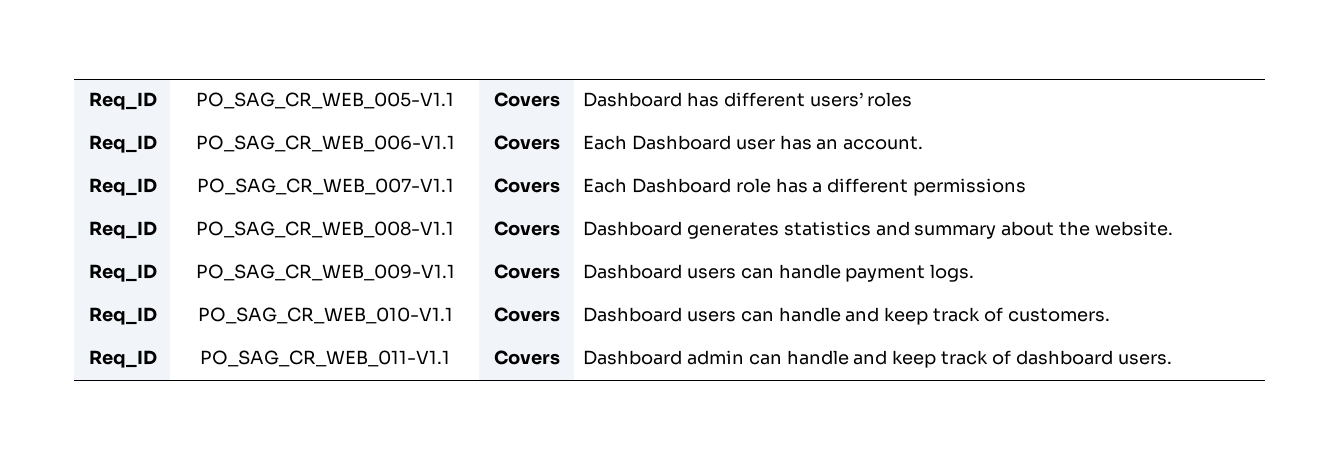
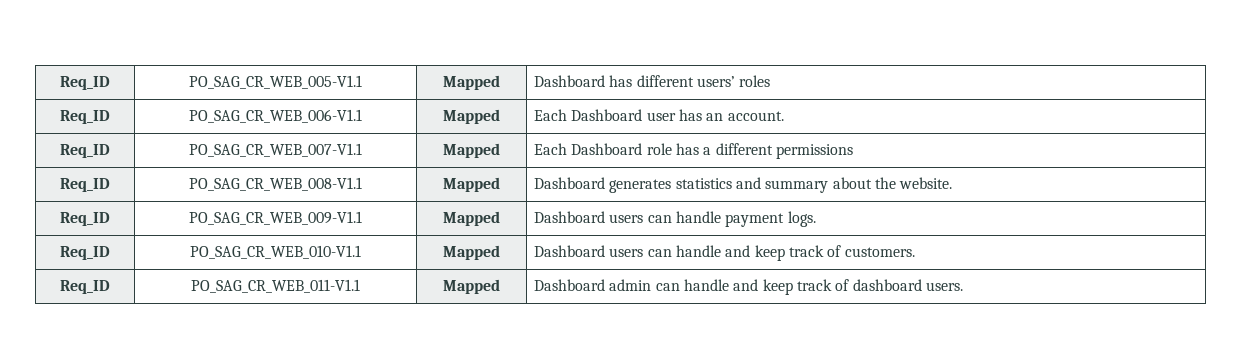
[494,92,560,107] Covers -> [443,75,501,90] Mapped
[494,135,560,150] Covers -> [443,109,501,124] Mapped
[494,178,560,193] Covers -> [443,143,501,158] Mapped
[494,221,560,236] Covers -> [443,177,501,192] Mapped
[494,264,560,279] Covers -> [443,211,501,226] Mapped
[494,307,560,322] Covers -> [443,245,501,260] Mapped
[494,350,560,365] Covers -> [443,279,501,294] Mapped

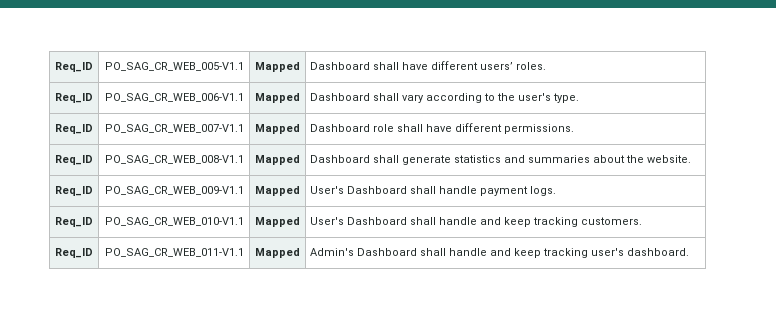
[609,75,633,87] has -> [373,62,429,70] shall have
[739,75,771,87] roles -> [516,62,547,70] roles.
[534,109,784,121] Each Dashboard user has an account. -> [310,93,580,103] Dashboard shall vary according to the user's type.
[534,143,568,155] Each -> (300, 129) none
[675,143,853,159] has a different permissions -> [397,123,575,134] shall have different permissions.
[609,179,672,193] generates -> [373,155,452,165] shall generate
[765,180,829,193] summary -> [528,155,591,163] summaries
[534,211,672,223] Dashboard users can -> [310,186,437,194] User's Dashboard shall
[534,245,842,261] Dashboard users can handle and keep track of -> [310,217,579,227] User's Dashboard shall handle and keep tracking
[534,279,963,295] Dashboard admin can handle and keep track of dashboard users. -> [310,248,690,258] Admin's Dashboard shall handle and keep tracking user's dashboard.

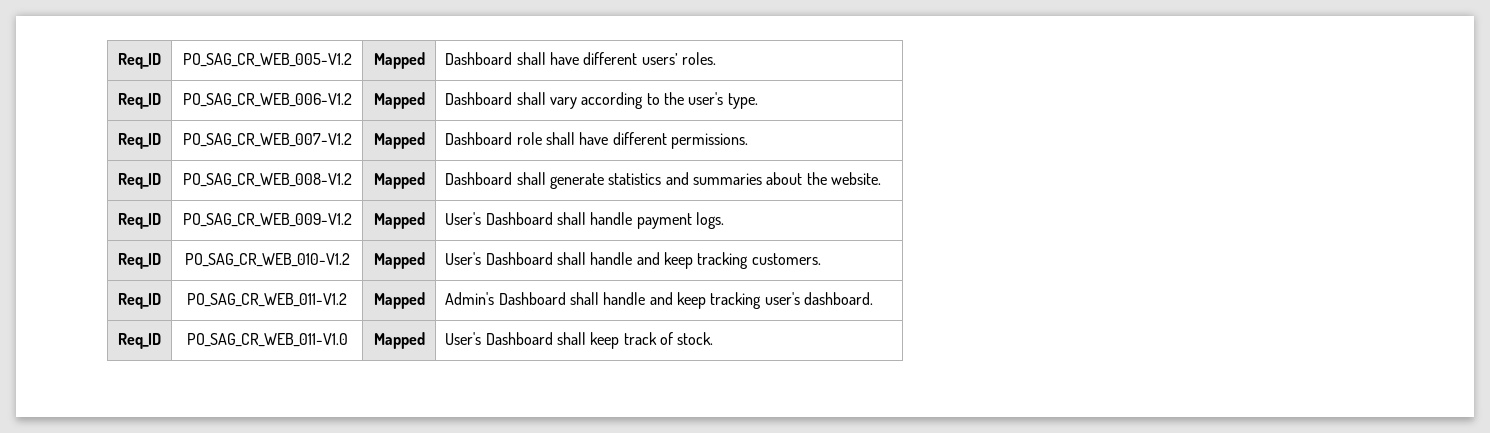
[55,62,93,72] [104,62,244,71] Req_ID | PO_SAG_CR_WEB_005-V1.1 -> [118,53,161,69] [182,53,352,67] Req_ID | PO_SAG_CR_WEB_005-V1.2
[104,93,244,102] PO_SAG_CR_WEB_006-V1.1 -> [182,93,352,107] PO_SAG_CR_WEB_006-V1.2
[104,124,244,133] PO_SAG_CR_WEB_007-V1.1 -> [182,133,352,147] PO_SAG_CR_WEB_007-V1.2
[104,155,244,164] PO_SAG_CR_WEB_008-V1.1 -> [182,173,352,187] PO_SAG_CR_WEB_008-V1.2
[104,186,244,195] PO_SAG_CR_WEB_009-V1.1 -> [182,213,352,227] PO_SAG_CR_WEB_009-V1.2
[104,217,244,226] PO_SAG_CR_WEB_010-V1.1 -> [184,253,350,267] PO_SAG_CR_WEB_010-V1.2
[104,248,244,257] PO_SAG_CR_WEB_011-V1.1 -> [187,293,347,307] PO_SAG_CR_WEB_011-V1.2
(690, 252) none -> [118,333,161,349] [186,333,348,347] [373,332,425,349] [445,332,714,349] // Req_ID | PO_SAG_CR_WEB_011-V1.0 | Mapped | User's Dashboard shall keep track of stock.

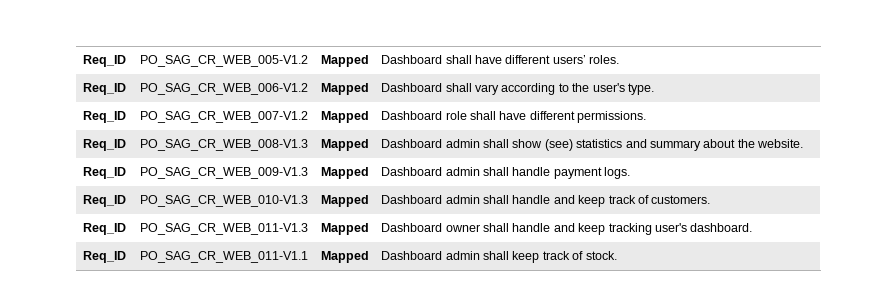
[182,173,352,187] [373,172,425,189] [445,172,604,189] PO_SAG_CR_WEB_008-V1.2 | Mapped | Dashboard shall generate -> [139,139,308,151] [321,139,369,151] [381,139,573,151] PO_SAG_CR_WEB_008-V1.3 | Mapped | Dashboard admin shall show (see)
[692,173,762,185] summaries -> [649,140,701,151] summary
[182,213,352,227] [373,212,425,229] [445,212,553,225] PO_SAG_CR_WEB_009-V1.2 | Mapped | User's Dashboard -> [139,167,308,179] [321,167,369,179] [381,167,480,176] PO_SAG_CR_WEB_009-V1.3 | Mapped | Dashboard admin
[184,253,350,267] [373,252,425,269] [445,252,749,269] PO_SAG_CR_WEB_010-V1.2 | Mapped | User's Dashboard shall handle and keep tracking -> [139,195,308,207] [321,195,369,207] [381,195,649,207] PO_SAG_CR_WEB_010-V1.3 | Mapped | Dashboard admin shall handle and keep track of
[187,293,347,307] [373,292,425,309] [445,292,566,305] PO_SAG_CR_WEB_011-V1.2 | Mapped | Admin's Dashboard -> [139,223,308,235] [321,223,369,235] [381,223,480,232] PO_SAG_CR_WEB_011-V1.3 | Mapped | Dashboard owner
[186,333,348,347] [373,332,425,349] [445,332,553,345] PO_SAG_CR_WEB_011-V1.0 | Mapped | User's Dashboard -> [139,251,308,263] [321,251,369,263] [381,251,480,260] PO_SAG_CR_WEB_011-V1.1 | Mapped | Dashboard admin

